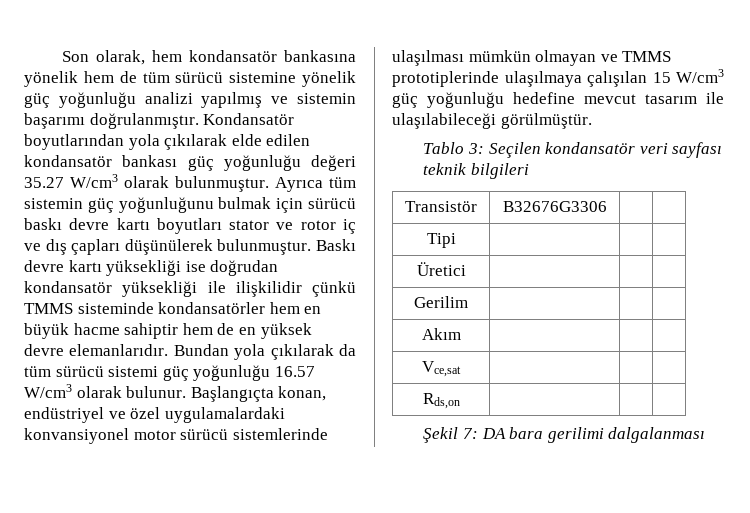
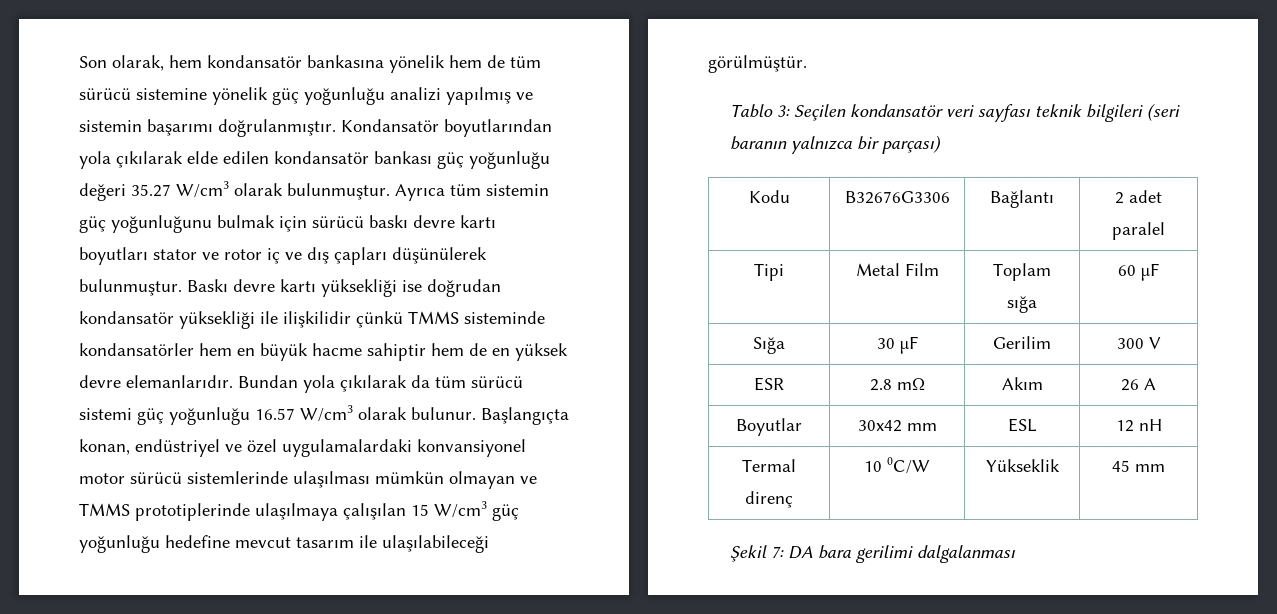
[405,201,477,212] [502,201,607,212] [426,233,456,248] [416,262,466,276] [414,296,468,308] [421,328,461,340] [422,361,461,377] [422,393,460,409] // Transistör | B32676G3306 | | // Tipi | | | // Üretici | | | // Gerilim | | | // Akım | | | // Vce,sat | | | // Rds,on | | | -> [1146,103,1180,121] [729,135,941,154] [748,190,790,203] [844,191,950,204] [990,190,1054,208] [1115,190,1162,204] [1112,222,1165,240] [754,263,784,281] [855,263,939,276] [993,263,1051,281] [1007,296,1037,313] [1118,263,1159,281] [753,337,785,354] [876,336,918,354] [993,336,1051,349] [1116,337,1161,349] [754,377,784,391] [869,378,925,391] [1001,377,1043,390] [1121,378,1156,391] [736,418,802,436] [857,420,937,432] [1007,418,1037,432] [1115,419,1162,432] [742,459,796,472] [745,491,793,508] [864,457,930,474] [985,459,1060,472] [1112,460,1165,472] (seri baranın yalnızca bir parçası) // Kodu | B32676G3306 | Bağlantı | 2 adet paralel // Tipi | Metal Film | Toplam sığa | 60 µF // Sığa | 30 µF | Gerilim | 300 V // ESR | 2.8 mΩ | Akım | 26 A // Boyutlar | 30x42 mm | ESL | 12 nH // Termal direnç | 10 0C/W | Yükseklik | 45 mm

